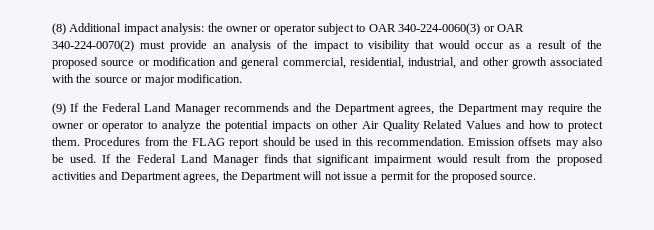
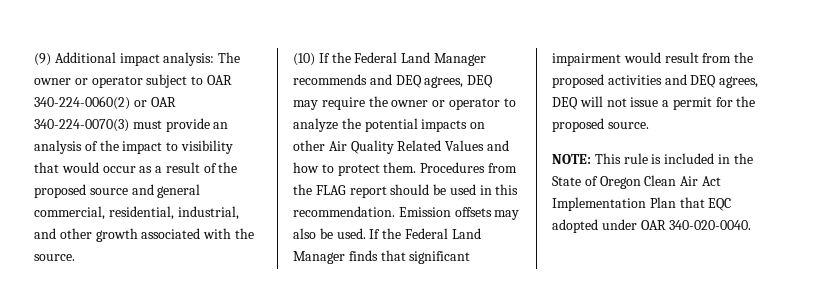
[52,23,66,35] (8) -> [34,53,51,66] (9)
[207,23,223,32] the -> [218,52,241,63] The
[398,23,481,35] 340-224-0060(3) -> [34,96,130,110] 340-224-0060(2)
[52,40,134,52] 340-224-0070(2) -> [34,119,129,132] 340-224-0070(3)
[138,57,216,66] or modification -> (128, 191) none
[94,74,242,86] [52,103,66,115] source or major modification. // (9) -> [34,254,75,261] [293,53,315,66] source. // (10)
[315,103,518,115] the Department agrees, the Department -> [395,75,494,88] DEQ agrees, DEQ
[120,171,301,183] Department agrees, the Department -> [690,75,759,88] [552,97,578,110] DEQ agrees, DEQ
(537, 177) none -> [552,153,753,164] [552,175,721,189] [552,197,732,211] [552,219,752,233] // NOTE: This rule is included in the State of Oregon Clean Air Act Implementation Plan that EQC adopted under OAR 340-020-0040.

